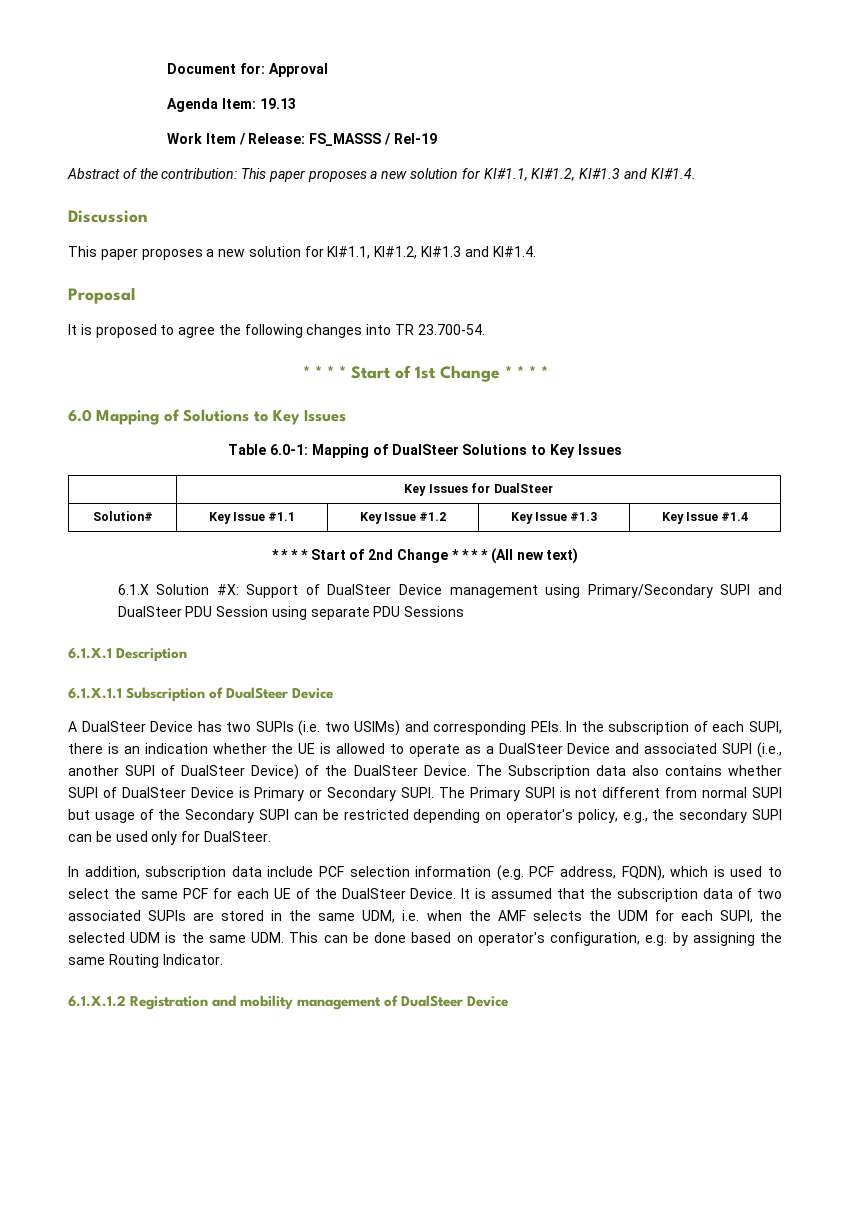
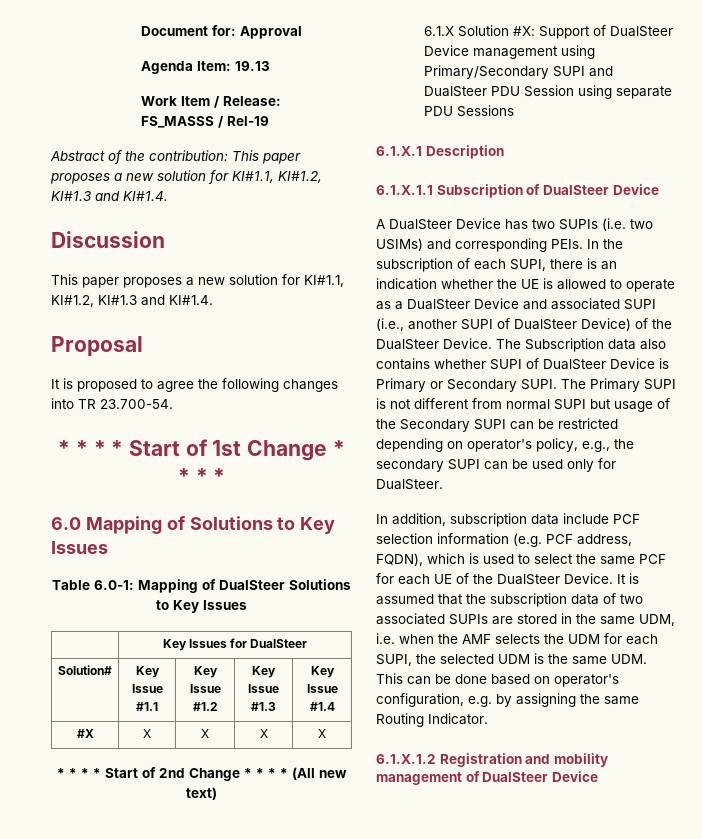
(749, 516) none -> [76,729,94,738] [143,729,151,738] [201,729,209,738] [259,729,268,738] [318,729,326,738] // #X | X | X | X | X

